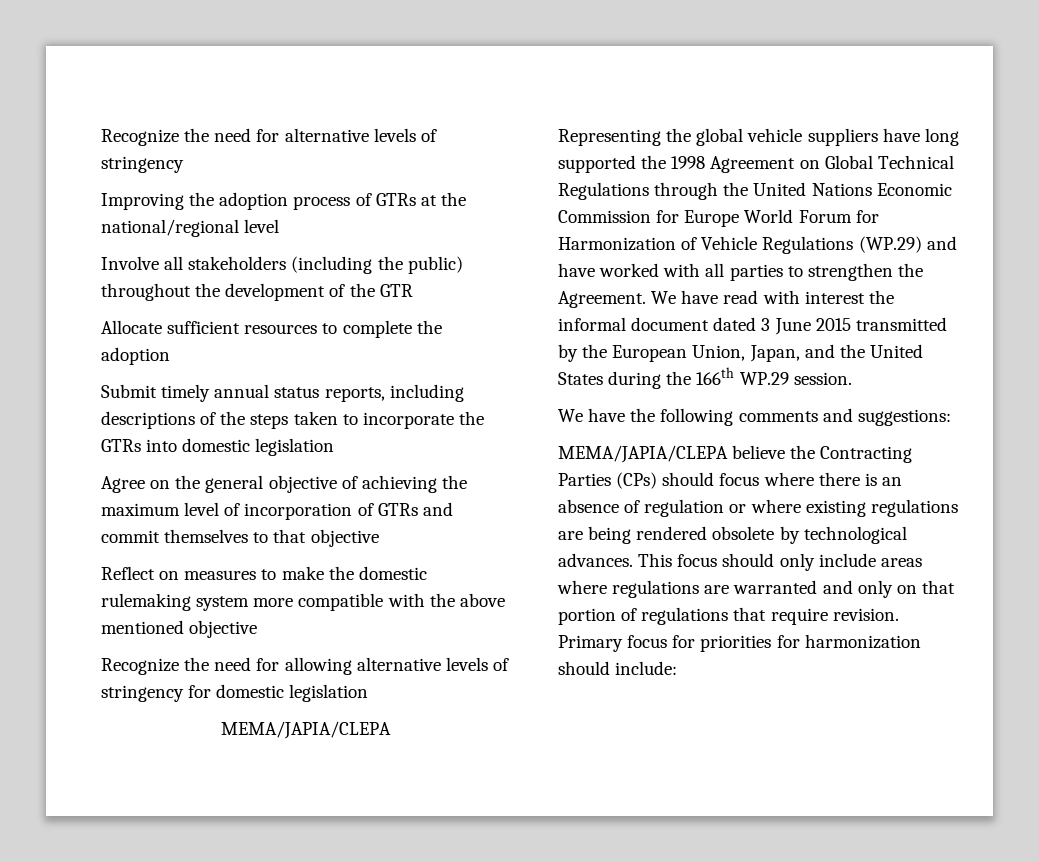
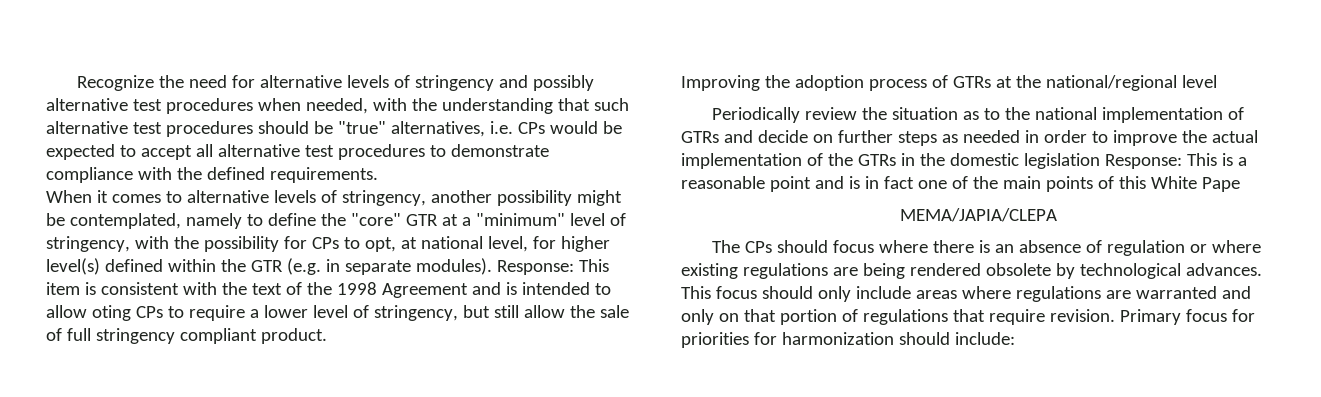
(184, 164) none -> [498,75,594,91] [46,98,629,114] [46,121,622,137] [46,144,549,160] [46,167,378,183] [46,190,622,206] [46,213,626,229] [46,236,610,252] [46,258,609,275] [46,282,611,298] [46,305,629,321] [46,328,327,344] and possibly alternative test procedures when needed, with the understanding that such alternative test procedures should be "true" alternatives, i.e. CPs would be expected to accept all alternative test procedures to demonstrate compliance with the defined requirements. // When it comes to alternative levels of stringency, another possibility might be contemplated, namely to define the "core" GTR at a "minimum" level of stringency, with the possibility for CPs to opt, at national level, for higher level(s) defined within the GTR (e.g. in separate modules). Response: This item is consistent with the text of the 1998 Agreement and is intended to allow oting CPs to require a lower level of stringency, but still allow the sale of full stringency compliant product.
[101,256,463,274] [101,283,413,301] [101,320,442,338] [101,347,170,365] [101,384,464,402] [101,411,484,429] [101,438,335,456] [101,475,467,493] [101,502,453,520] [101,529,379,547] [101,566,427,580] [101,593,505,611] [101,620,258,638] [101,657,509,675] [101,684,369,702] [220,721,391,739] [558,128,959,146] [558,155,954,173] [558,182,952,200] [558,209,879,227] [558,236,957,254] [558,263,923,281] [558,290,894,308] [558,317,947,335] [558,344,923,362] [558,367,852,389] [558,408,951,426] [558,445,913,463] [558,472,658,489] Involve all stakeholders (including the public) throughout the development of the GTR // Allocate sufficient resources to complete the adoption // Submit timely annual status reports, including descriptions of the steps taken to incorporate the GTRs into domestic legislation // Agree on the general objective of achieving the maximum level of incorporation of GTRs and commit themselves to that objective // Reflect on measures to make the domestic rulemaking system more compatible with the above mentioned objective // Recognize the need for allowing alternative levels of stringency for domestic legislation // MEMA/JAPIA/CLEPA // Representing the global vehicle suppliers have long supported the 1998 Agreement on Global Technical Regulations through the United Nations Economic Commission for Europe World Forum for Harmonization of Vehicle Regulations (WP.29) and have worked with all parties to strengthen the Agreement. We have read with interest the informal document dated 3 June 2015 transmitted by the European Union, Japan, and the United States during the 166th WP.29 session. // We have the following comments and suggestions: // MEMA/JAPIA/CLEPA believe the Contracting Parties (CPs) -> [711,107,1244,123] [681,130,1258,146] [681,153,1247,169] [681,176,1240,192] [899,208,1057,222] [711,240,772,253] Periodically review the situation as to the national implementation of GTRs and decide on further steps as needed in order to improve the actual implementation of the GTRs in the domestic legislation Response: This is a reasonable point and is in fact one of the main points of this White Pape // MEMA/JAPIA/CLEPA // The CPs

